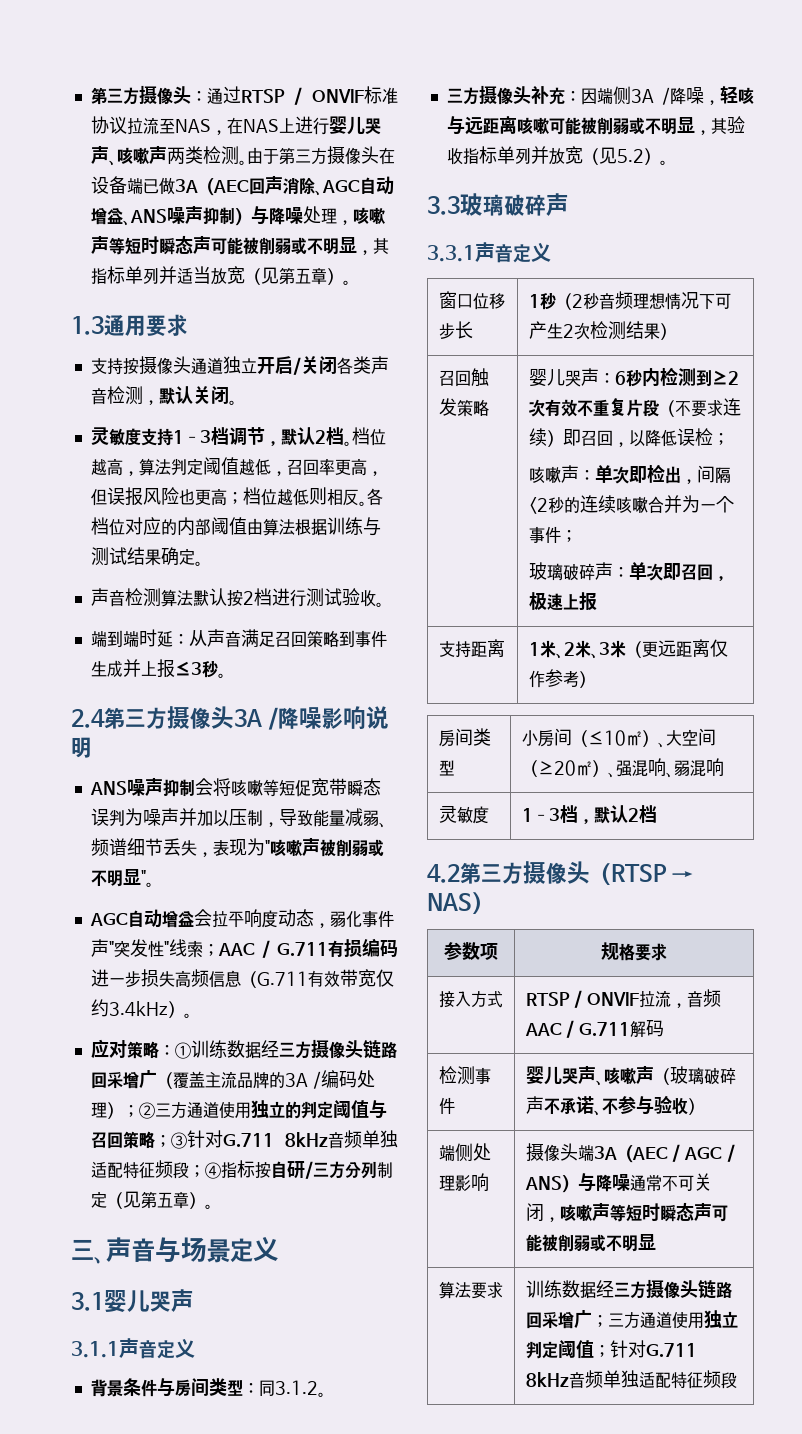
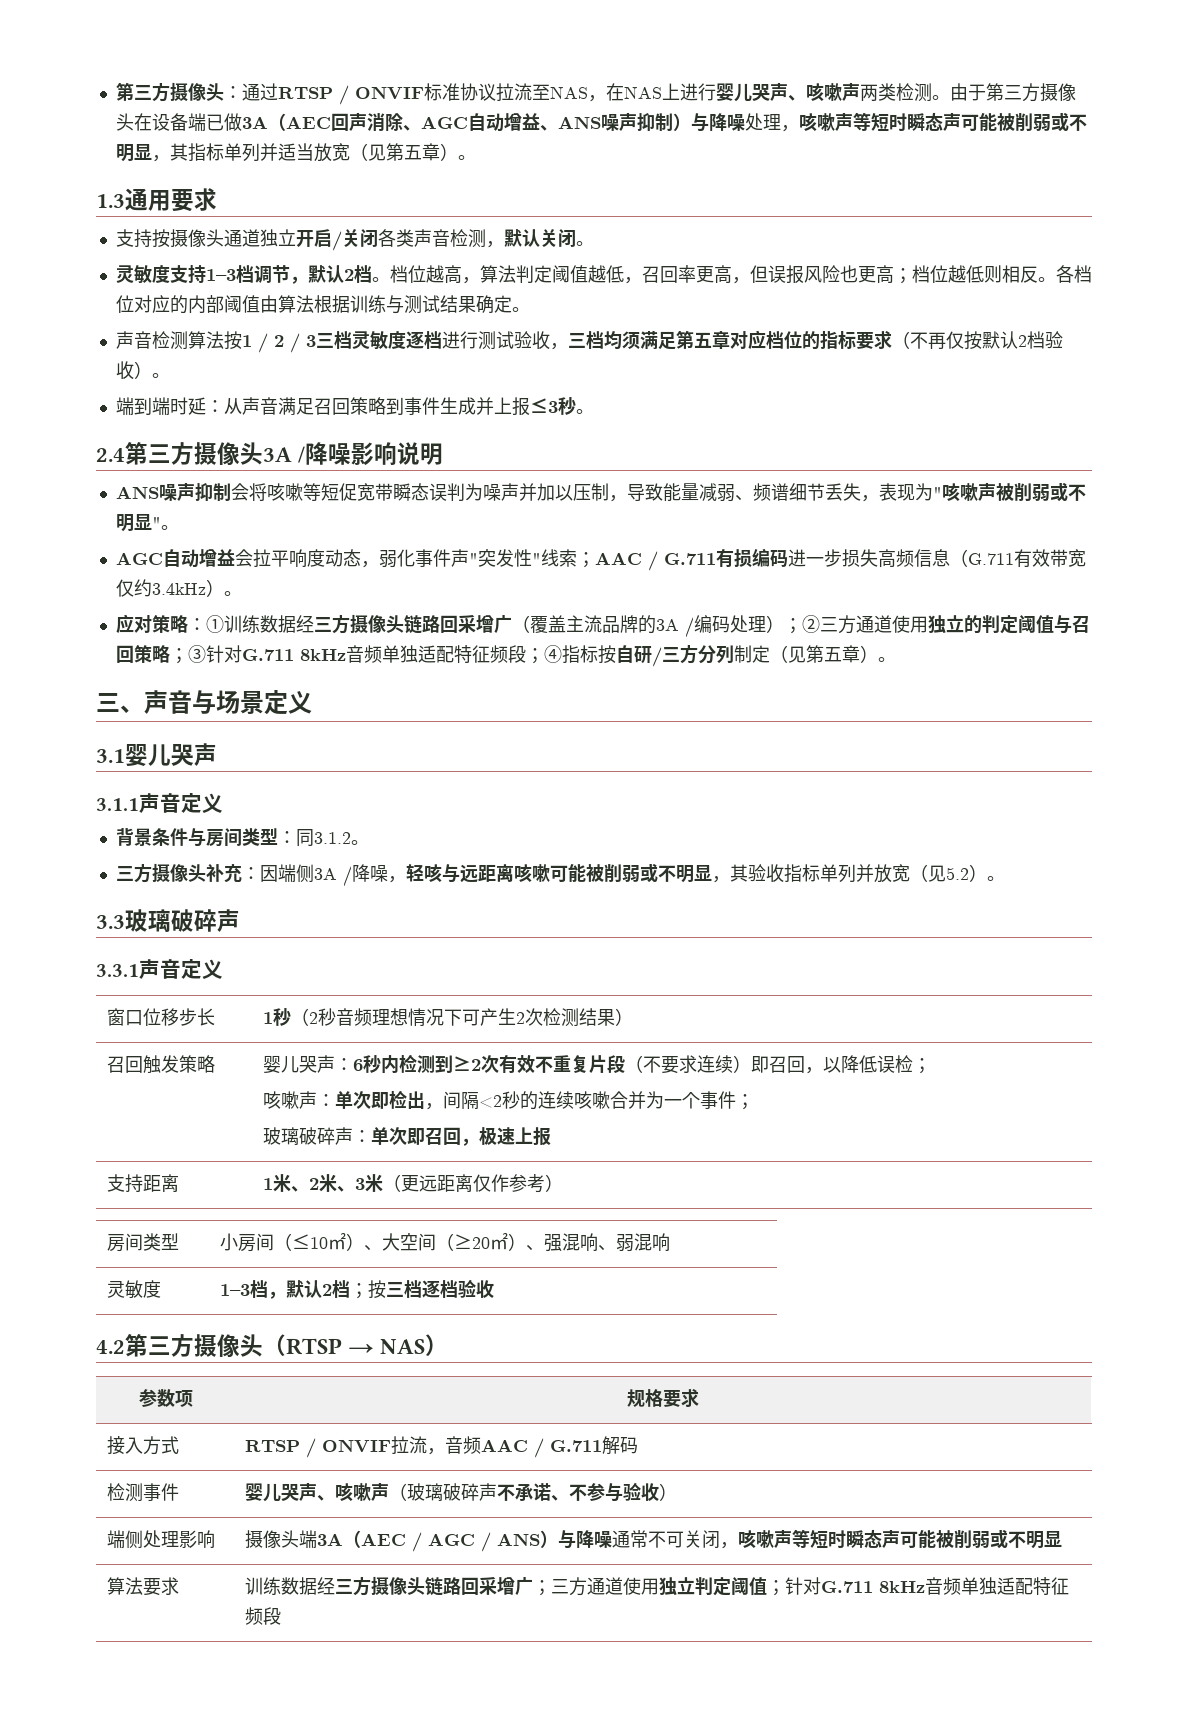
[192,588,376,607] 默认按2档进行测试验收 -> [223,330,1063,353] [115,361,152,380] 按1 / 2 / 3三档灵敏度逐档进行测试验收，三档均须满足第五章对应档位的指标要求（不再仅按默认2档验收）
(657, 814) none -> [349,1279,494,1299] ；按三档逐档验收

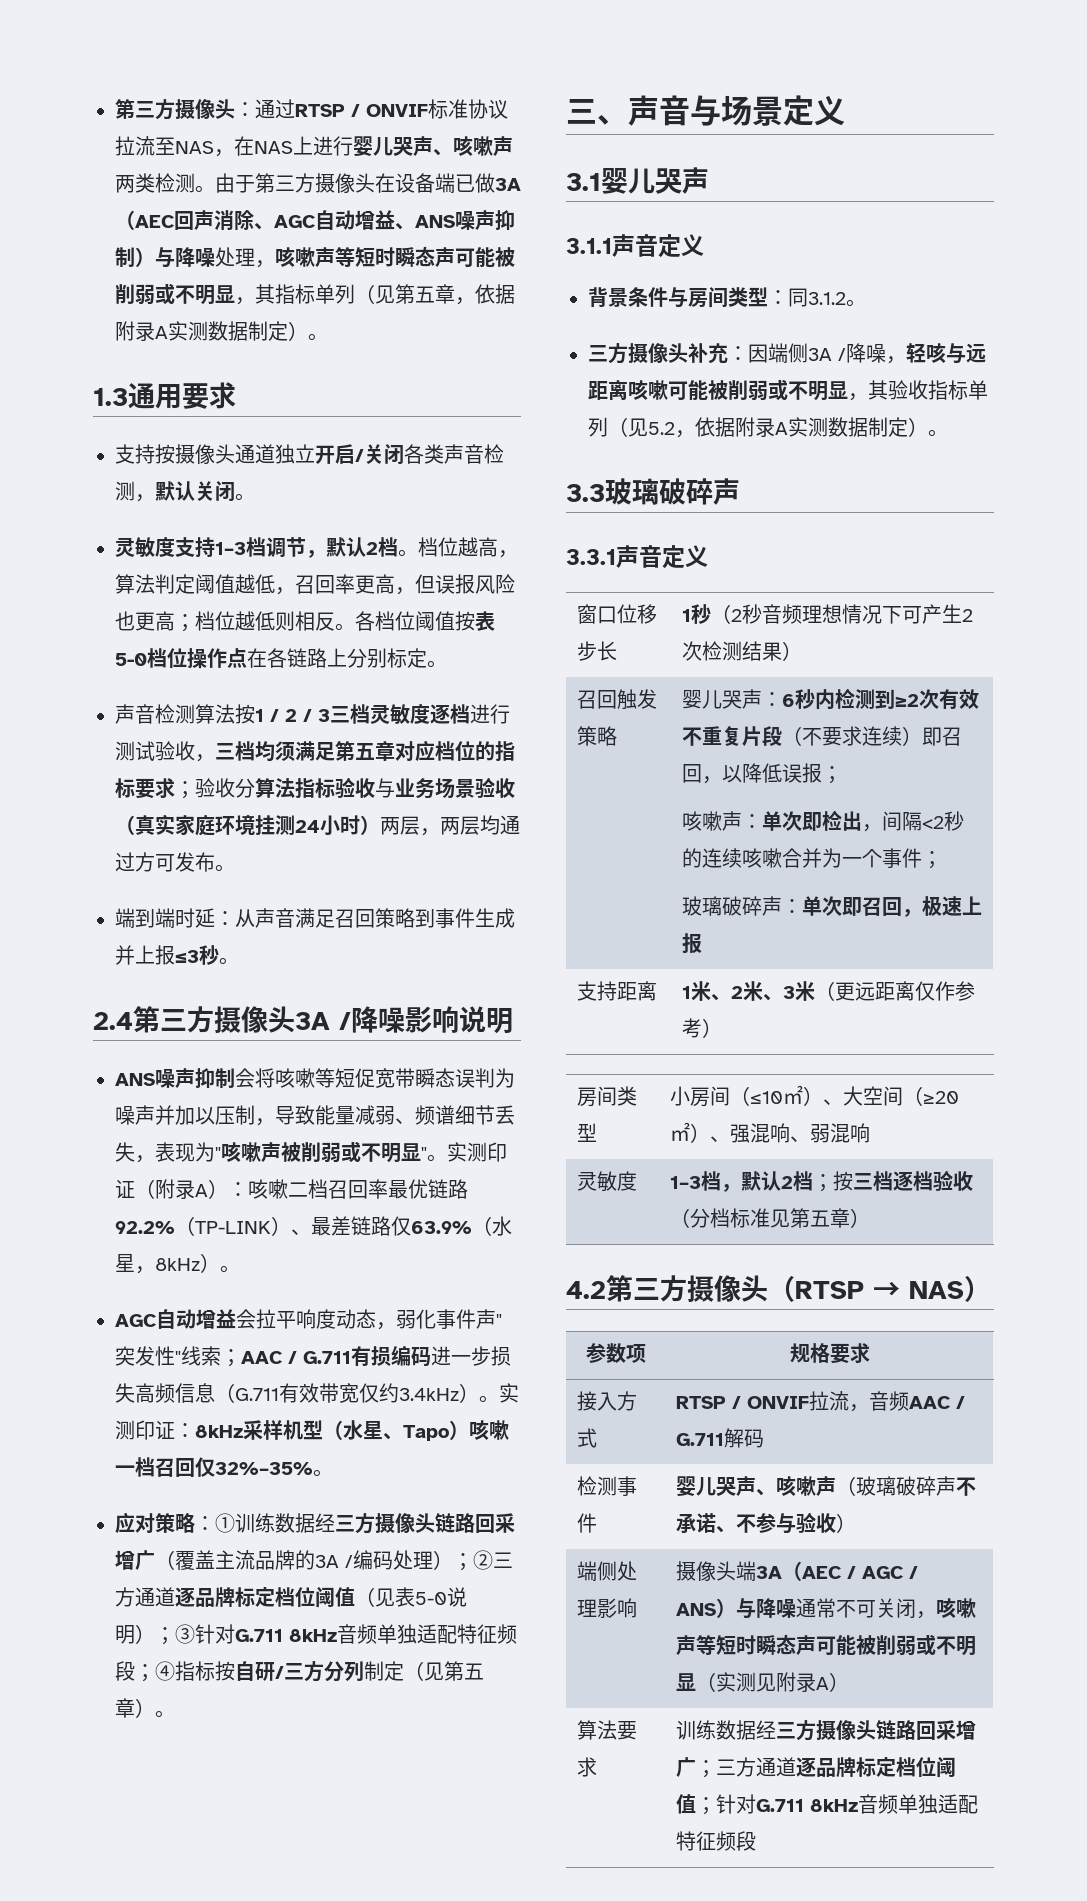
[259,143,440,162] 并适当放宽（见第五章 -> [355,284,515,305] [115,321,288,341] （见第五章，依据附录A实测数据制定
[133,295,494,314] 对应的内部阈值由算法根据训练与测试结果确 -> [415,611,495,631] [115,648,407,669] 阈值按表5-0档位操作点在各链路上分别标
[891,331,1063,350] [115,361,152,380] （不再仅按默认2档验收） -> [175,777,515,799] [115,814,520,836] [115,852,215,872] ；验收分算法指标验收与业务场景验收（真实家庭环境挂测24小时）两层，两层均通过方可发布
(179, 527) none -> [447,1142,507,1162] [115,1179,468,1199] [115,1216,512,1236] [115,1253,240,1274] 实测印证（附录A）：咳嗽二档召回率最优链路92.2%（TP-LINK）、最差链路仅63.9%（水星，8kHz）。
(242, 593) none -> [499,1383,519,1403] [115,1420,509,1441] [115,1457,333,1477] 实测印证：8kHz采样机型（水星、Tapo）咳嗽一档召回仅32%–35%。
[891,615,1090,634] [115,645,170,663] 使用独立的判定阈值与召回策略 -> [175,1587,467,1608] [115,1624,155,1644] 逐品牌标定档位阈值（见表5-0说明）
[855,864,910,883] 并放宽 -> (608, 427) none
(969, 873) none -> [675,417,908,438] ，依据附录A实测数据制定
[894,1055,913,1073] 检 -> [801,763,822,783] 报
(494, 1289) none -> [669,1208,870,1228] （分档标准见第五章）
(1062, 1539) none -> [695,1672,849,1692] （实测见附录A）
[622,1577,731,1596] 使用独立判定 -> [795,1757,936,1777] 逐品牌标定档位

